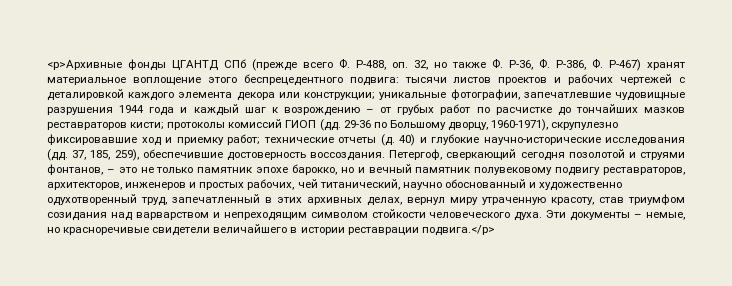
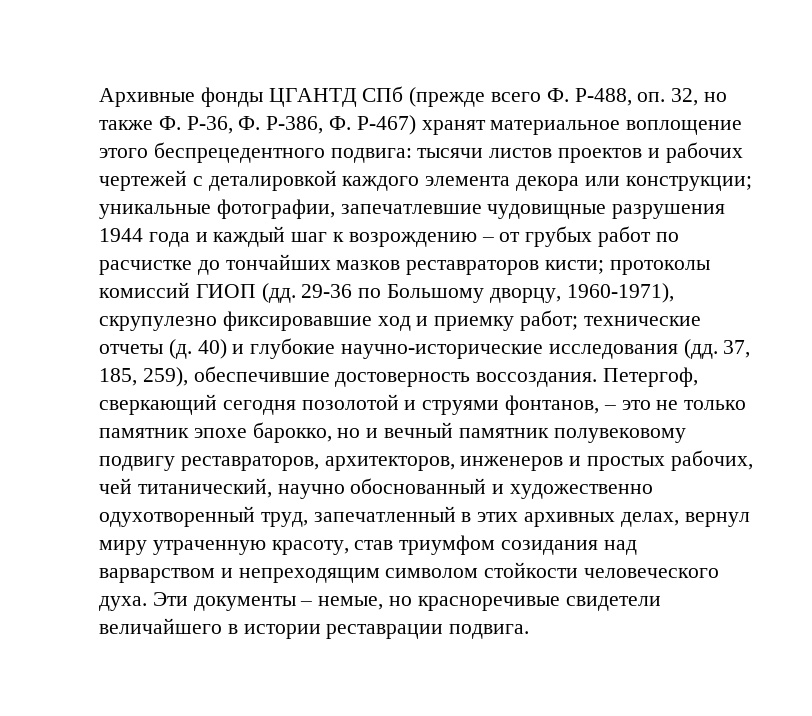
[47,60,122,70] <p>Архивные -> [99,88,195,107] Архивные
[421,225,495,236] подвига.</p> -> [449,624,530,639] подвига.

